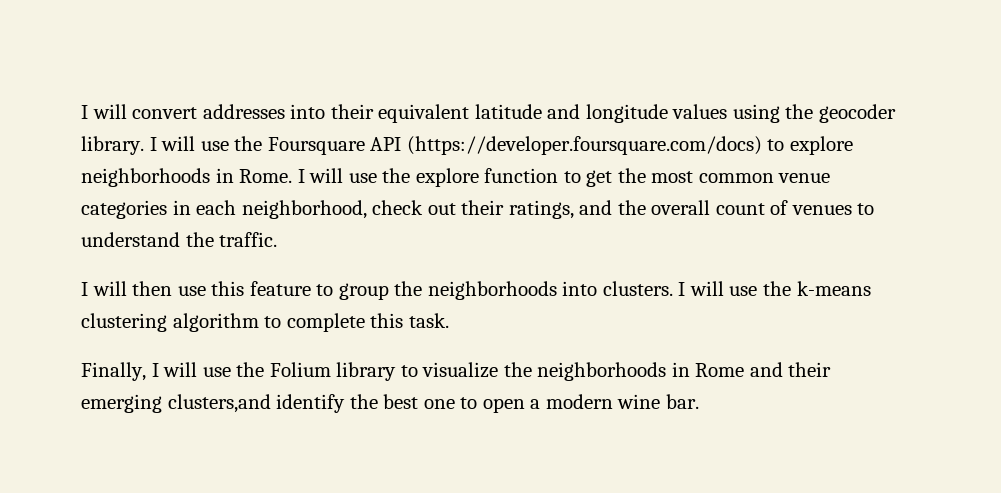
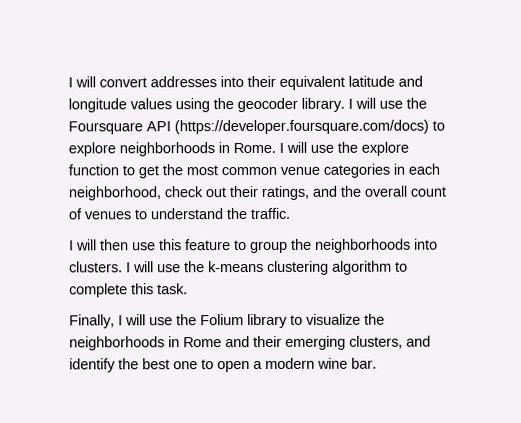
[167,394,271,413] clusters,and -> [349,335,431,349] clusters, and

